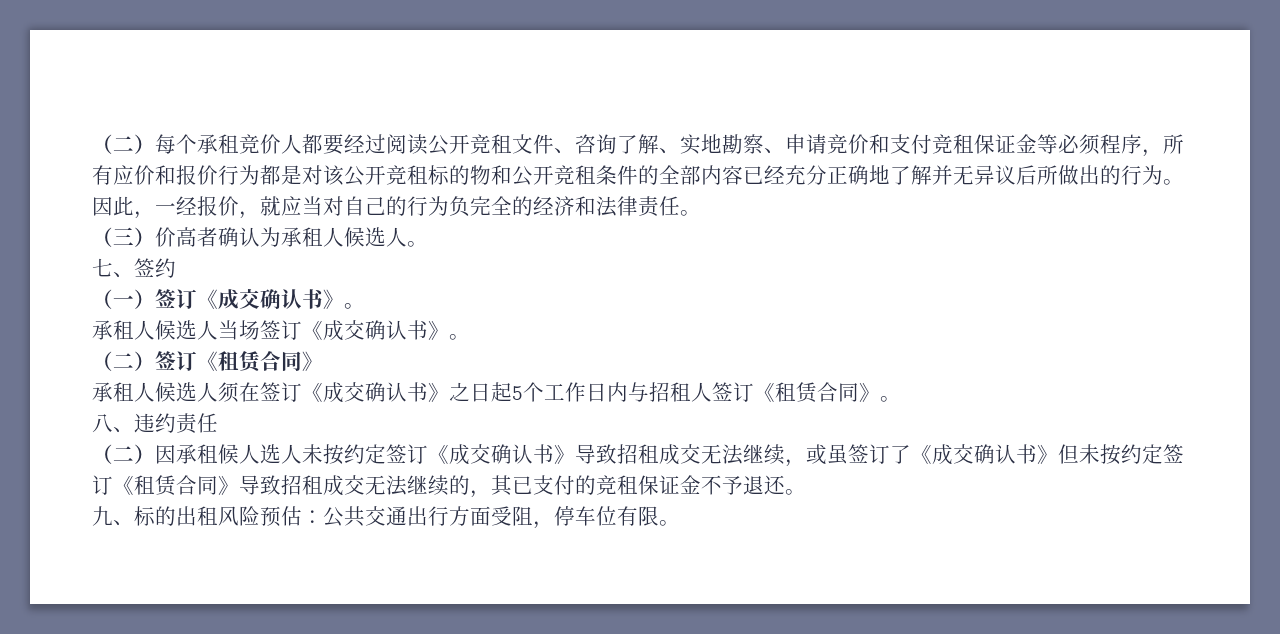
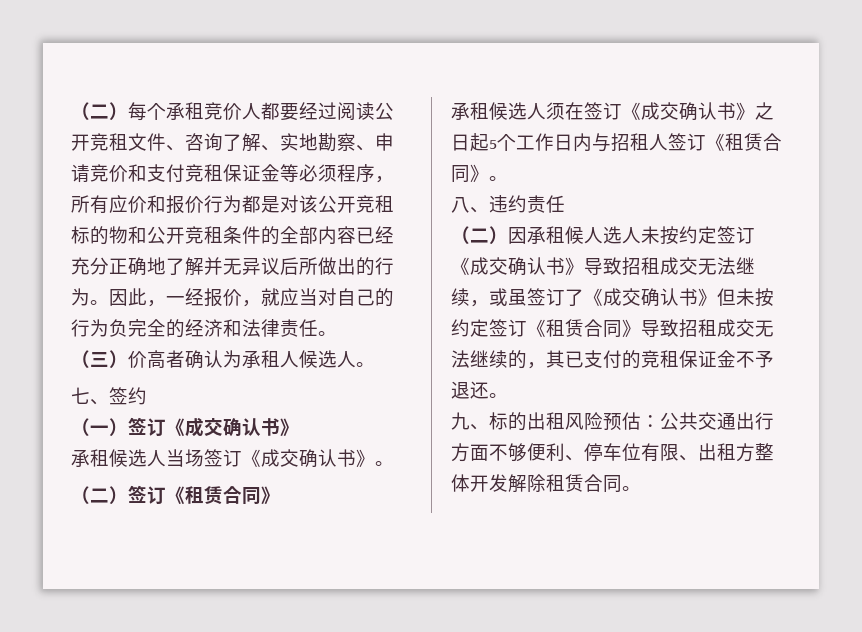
[344,303,365,309] [92,320,155,340] 。 // 承租人 -> [71,449,109,467] // 承租
[134,382,155,402] 人 -> (489, 111) none
[491,506,659,529] 受阻，停车位有限 -> [489,443,774,462] [451,474,622,493] 不够便利、停车位有限、出租方整体开发解除租赁合同

